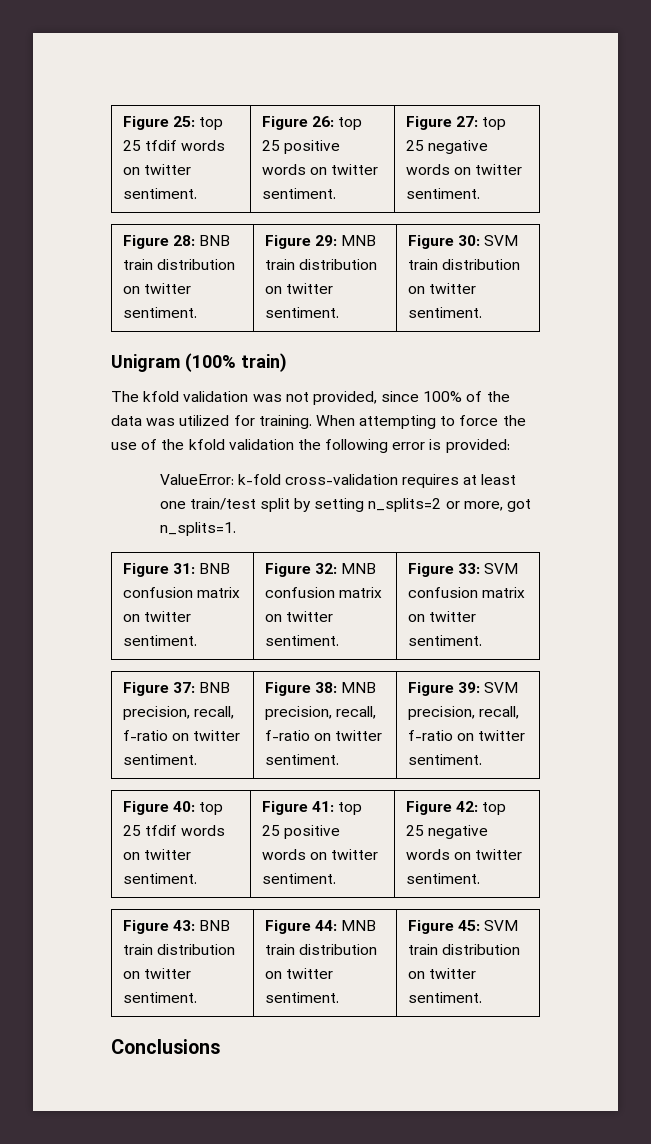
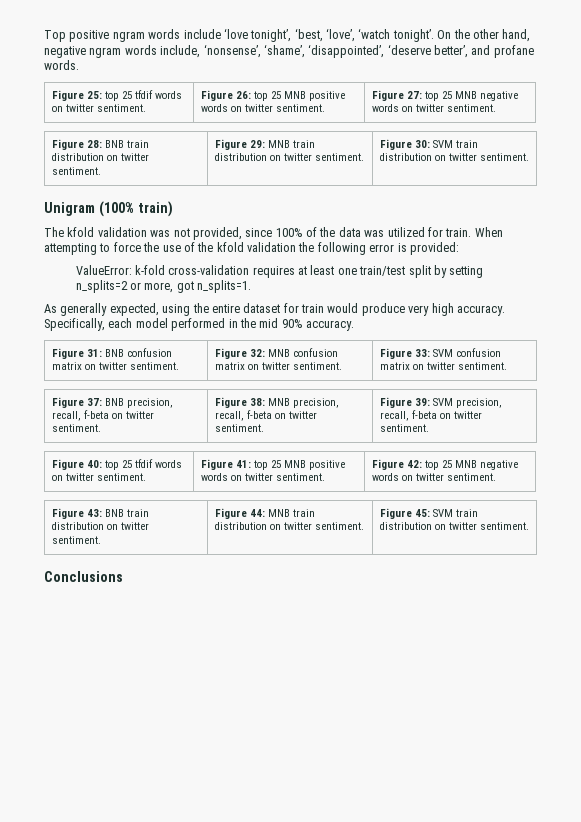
(122, 123) none -> [44,28,531,42] [44,44,534,58] [44,60,79,70] Top positive ngram words include ‘love tonight’, ‘best, ‘love’, ‘watch tonight’. On the other hand, negative ngram words include, ‘nonsense’, ‘shame’, ‘disappointed’, ‘deserve better’, and profane words. //
(280, 145) none -> [283,91,306,99] MNB
(424, 145) none -> [454,91,477,99] MNB
[258,415,312,429] training. -> [445,228,472,237] train.
(236, 529) none -> [44,303,505,316] [44,318,354,331] // As generally expected, using the entire dataset for train would produce very high accuracy. Specifically, each model performed in the mid 90% accuracy.
[122,730,168,741] f-ratio -> [83,410,109,419] f-beta
[264,730,310,741] f-ratio -> [246,410,272,419] f-beta
[407,730,453,741] f-ratio -> [411,410,437,419] f-beta
(280, 830) none -> [283,460,306,468] MNB
(424, 830) none -> [454,460,477,468] MNB

